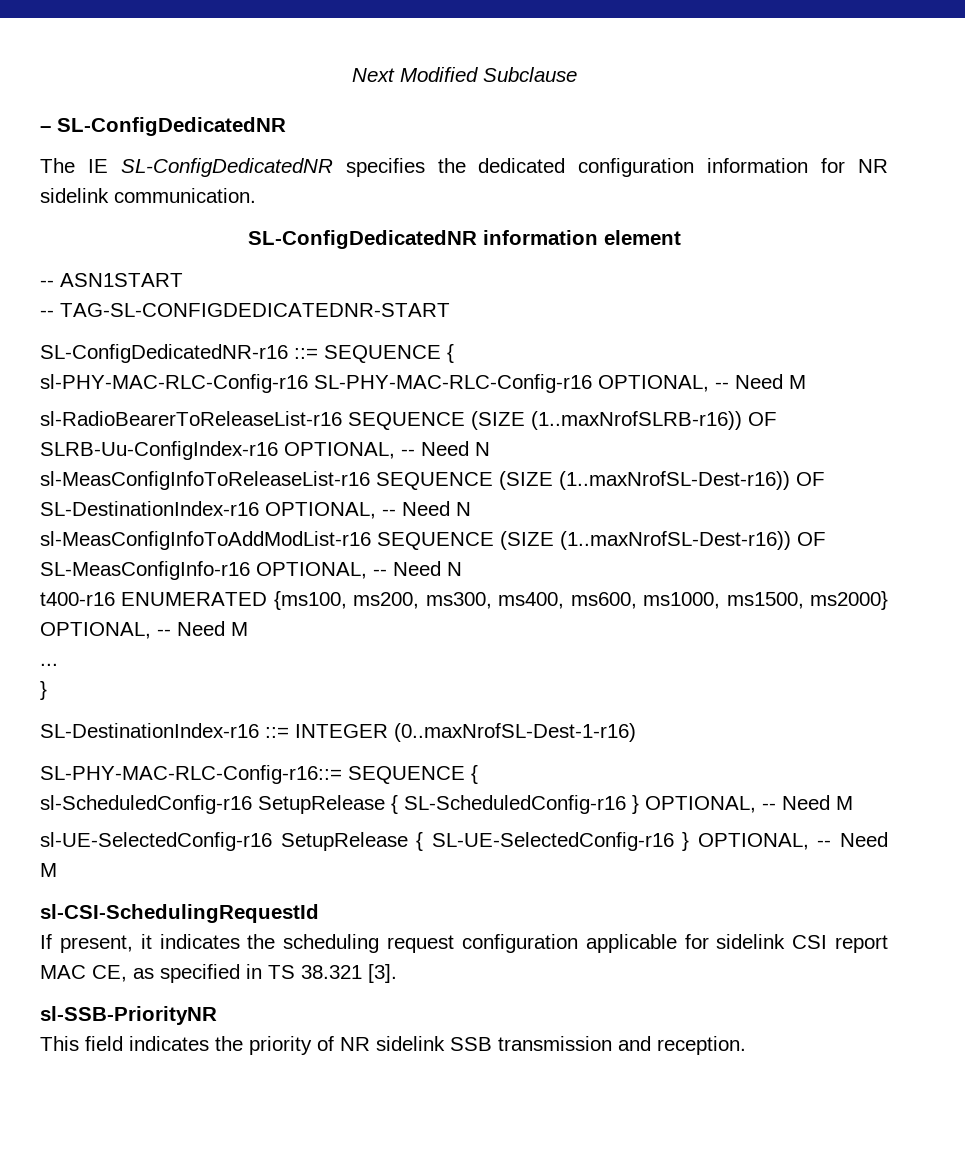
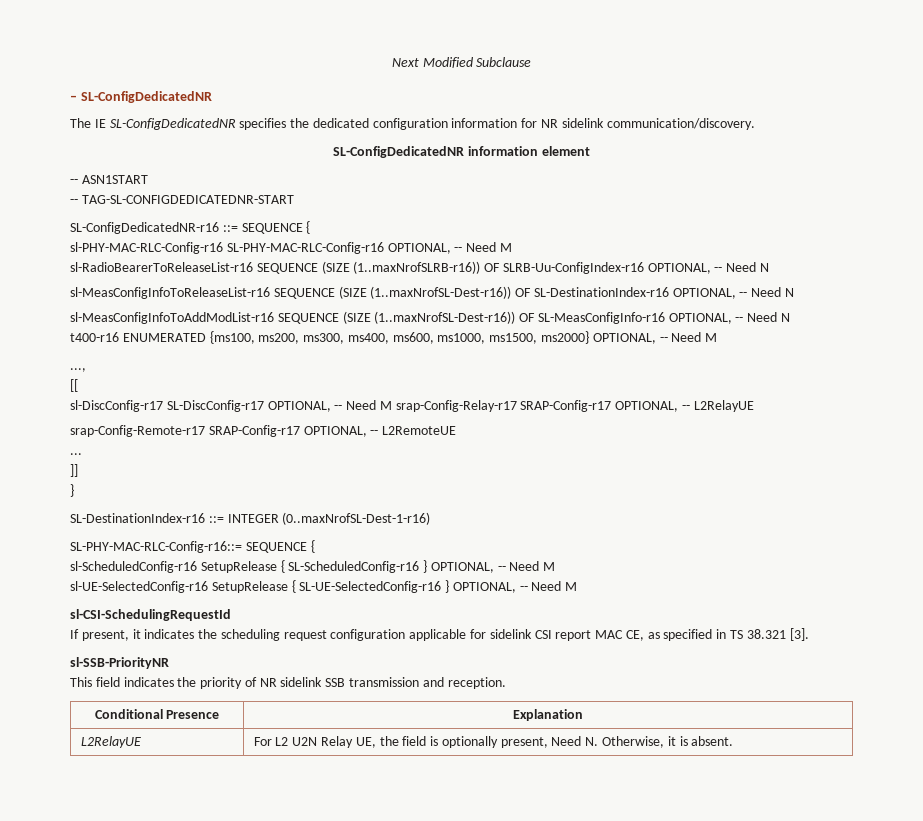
[114,188,256,203] communication. -> [606,118,755,130] communication/discovery.
(248, 629) none -> [70,368,86,372] [70,379,78,392] [70,400,754,412] [70,425,457,437] // ..., // [[ // sl-DiscConfig-r17 SL-DiscConfig-r17 OPTIONAL, -- Need M srap-Config-Relay-r17 SRAP-Config-r17 OPTIONAL, -- L2RelayUE // srap-Config-Remote-r17 SRAP-Config-r17 OPTIONAL, -- L2RemoteUE
(58, 664) none -> [70,464,78,477] // ]]
(746, 1045) none -> [94,709,220,719] [513,709,583,721] [80,736,141,748] [253,736,734,748] // Conditional Presence | Explanation // L2RelayUE | For L2 U2N Relay UE, the field is optionally present, Need N. Otherwise, it is absent.

